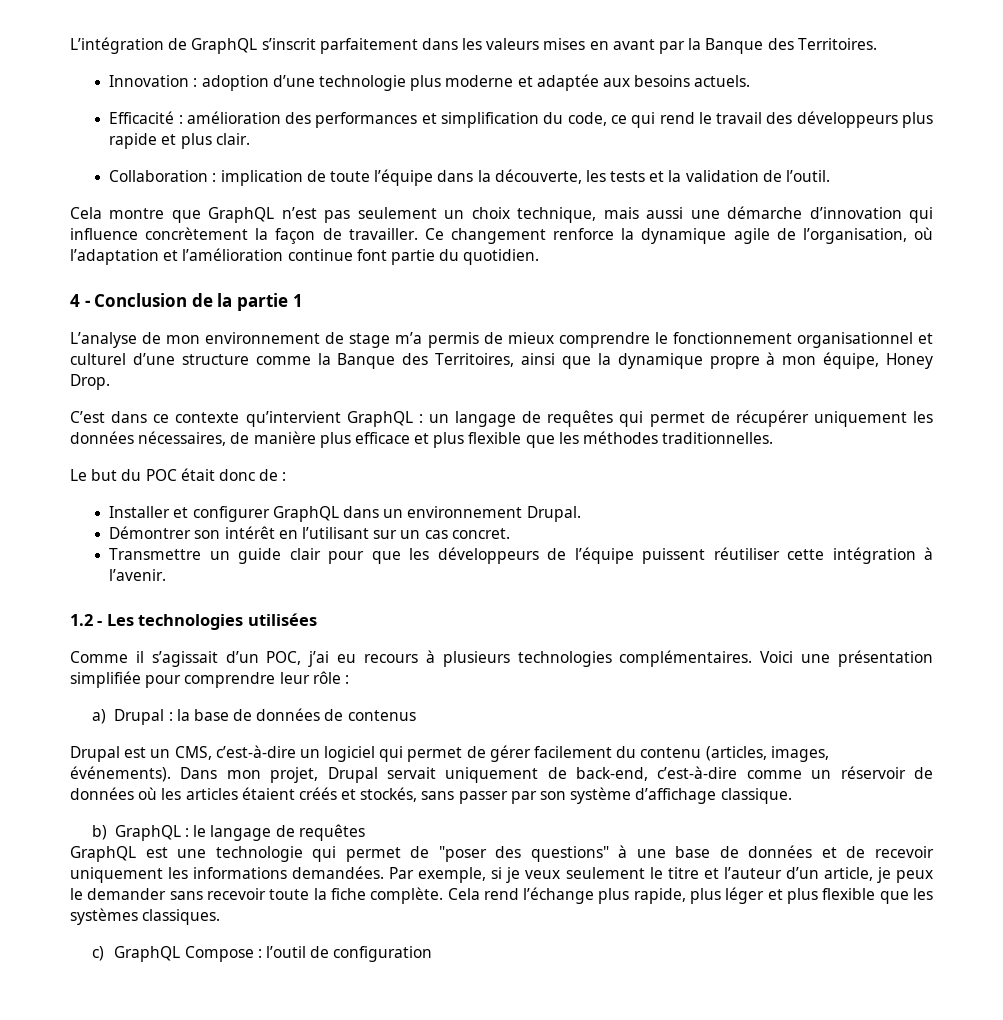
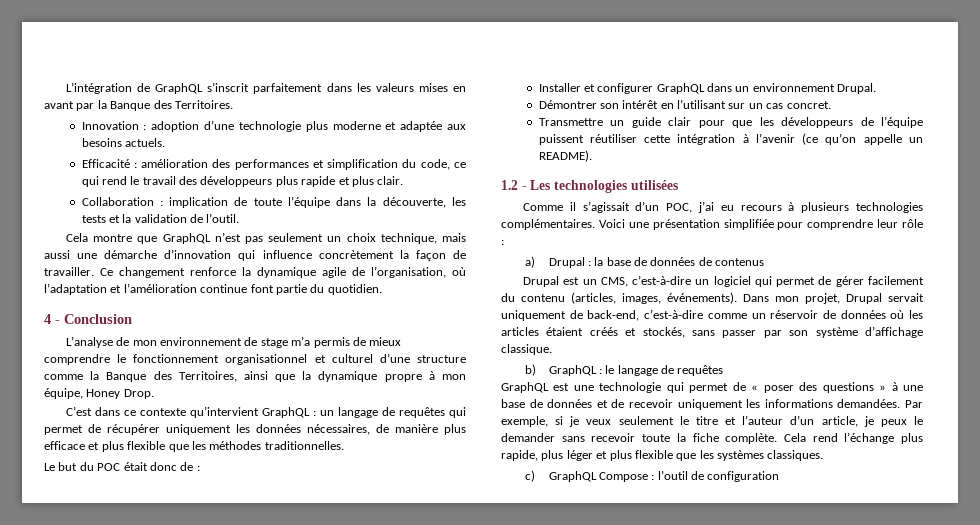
[191,293,303,311] de la partie 1 -> (132, 319) none
[109,569,167,581] l’avenir. -> [755,133,923,145] [538,150,592,162] l’avenir (ce qu’on appelle un README).
[438,846,609,862] "poser des questions" -> [751,382,887,393] « poser des questions »

